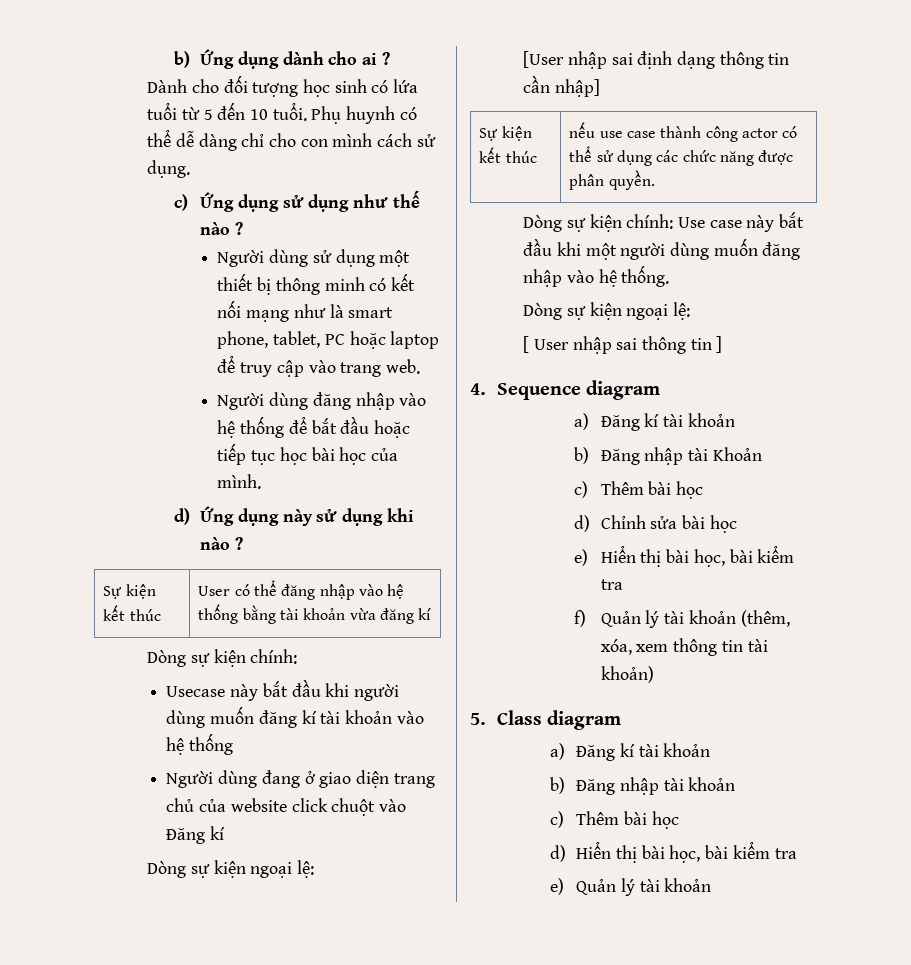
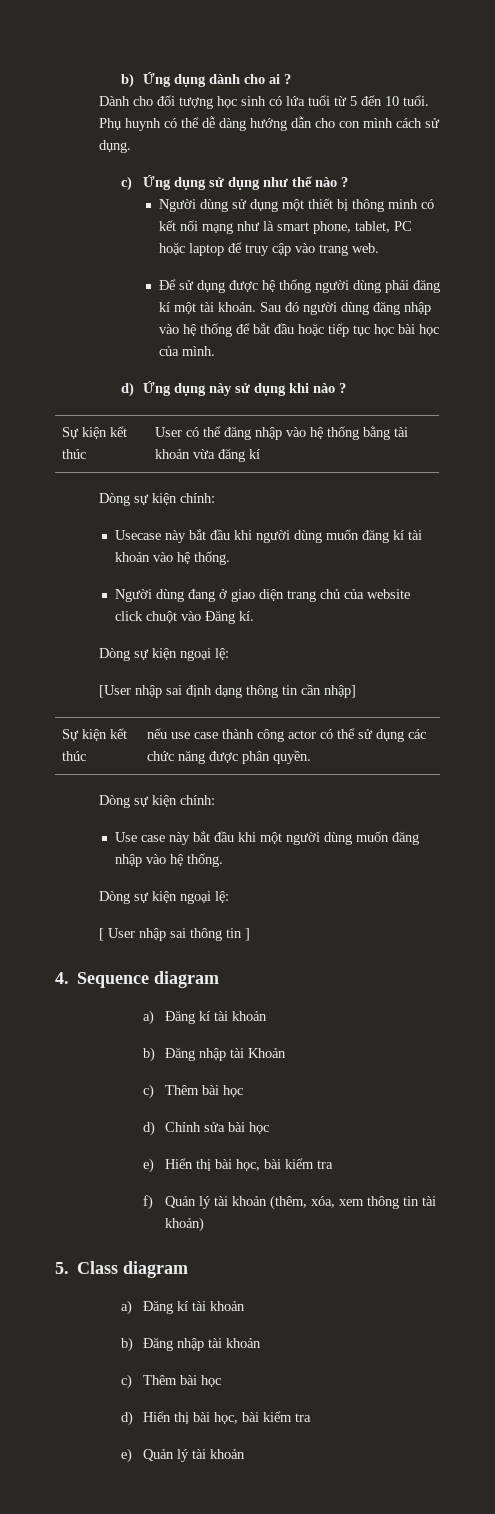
[241,133,265,147] chỉ -> [249,116,312,131] hướng dẫn
[217,393,265,410] Người -> [158,279,440,293] [158,302,337,315] Để sử dụng được hệ thống người dùng phải đăng kí một tài khoản. Sau đó người
[189,733,234,755] thống -> [193,551,230,565] thống.
[210,826,226,840] kí -> [238,611,254,621] kí.
(674, 221) none -> (215, 800) //

